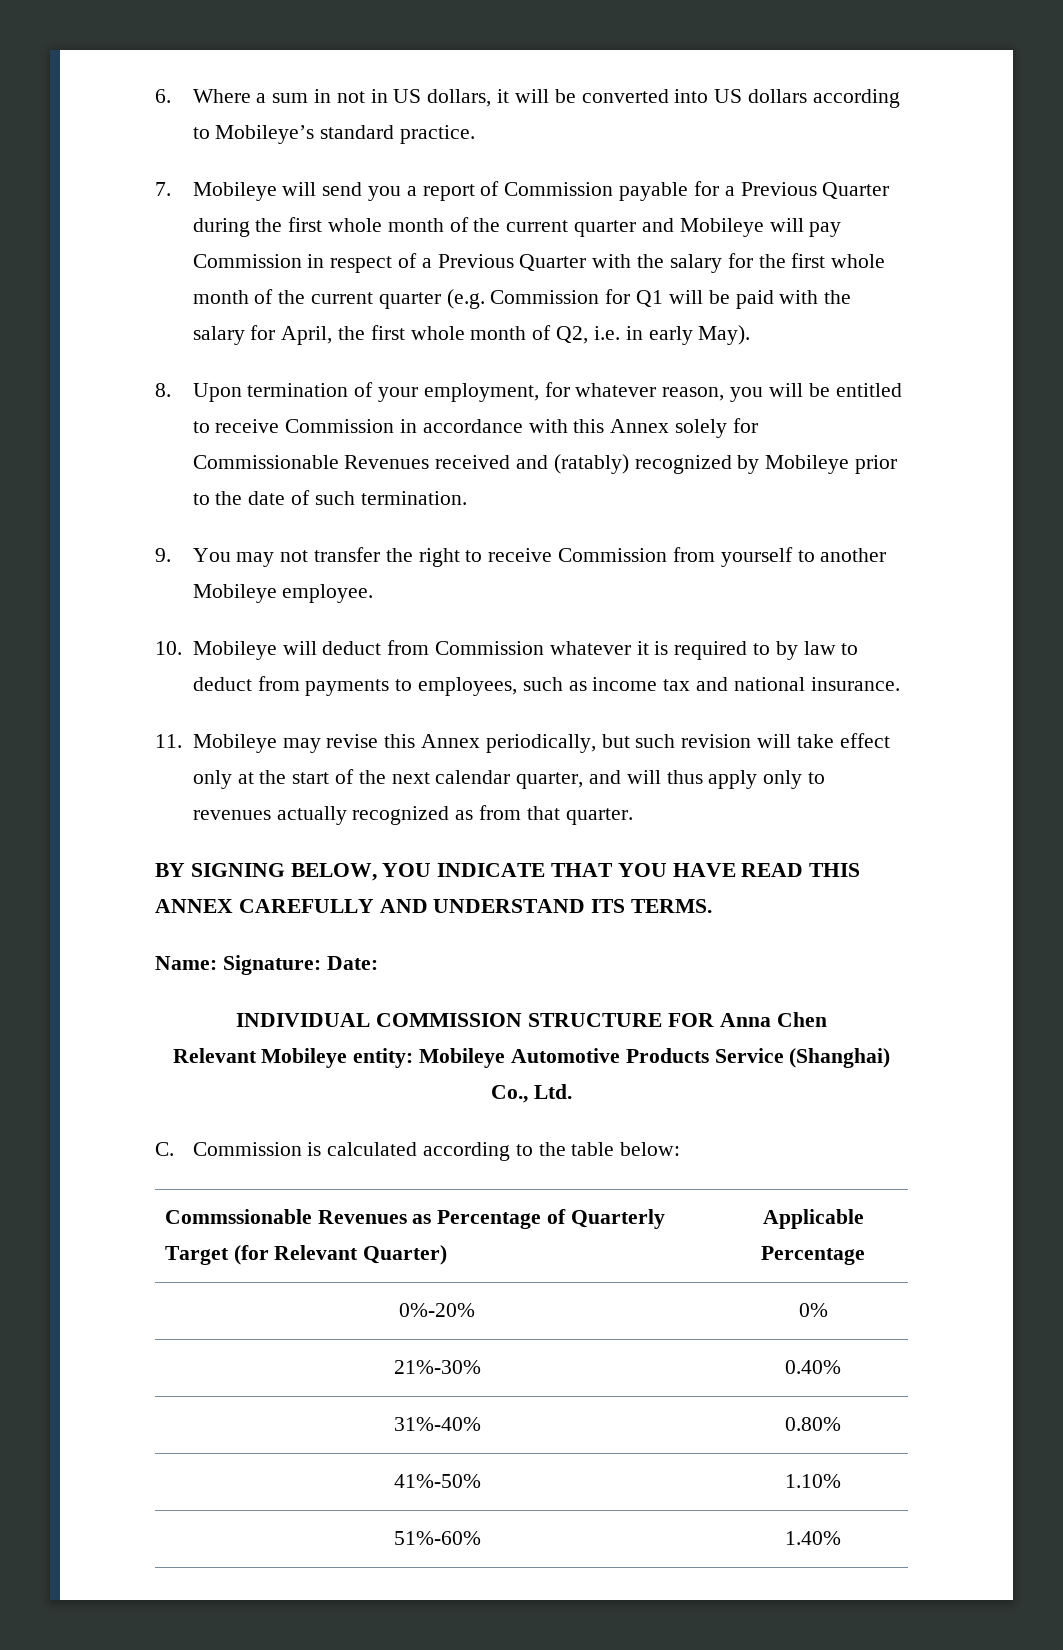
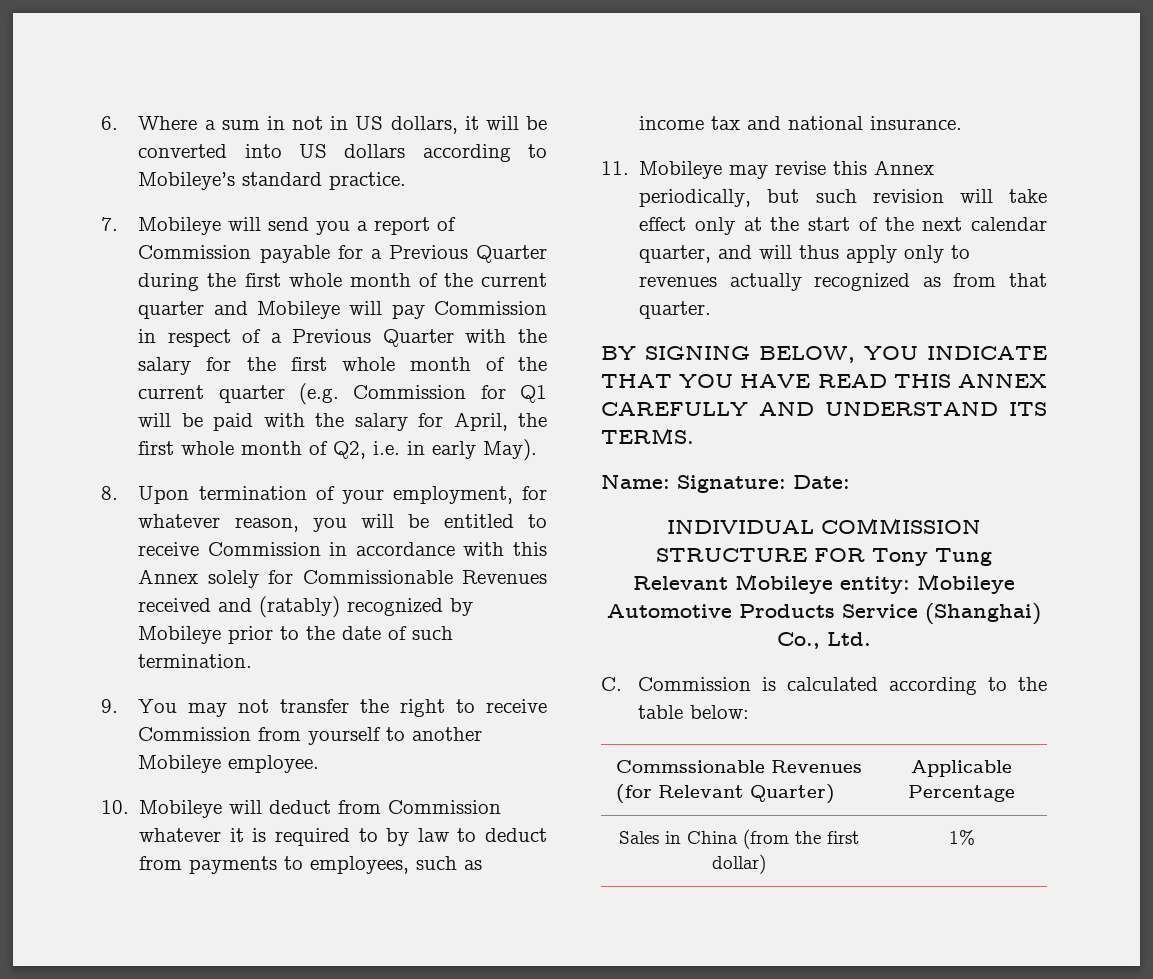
[719,1012,827,1027] Anna Chen -> [872,548,992,566] Tony Tung
[412,1209,665,1229] [164,1246,229,1265] as Percentage of Quarterly Target -> (862, 766) none
[399,1303,475,1317] [798,1303,828,1317] [393,1360,481,1374] [785,1360,841,1374] [393,1417,481,1431] [785,1417,841,1431] [393,1474,481,1488] [785,1474,841,1488] [393,1531,481,1545] [785,1531,841,1545] 0%-20% | 0% // 21%-30% | 0.40% // 31%-40% | 0.80% // 41%-50% | 1.10% // 51%-60% | 1.40% -> [619,829,859,849] [712,854,766,874] [948,830,975,845] Sales in China (from the first dollar) | 1%

